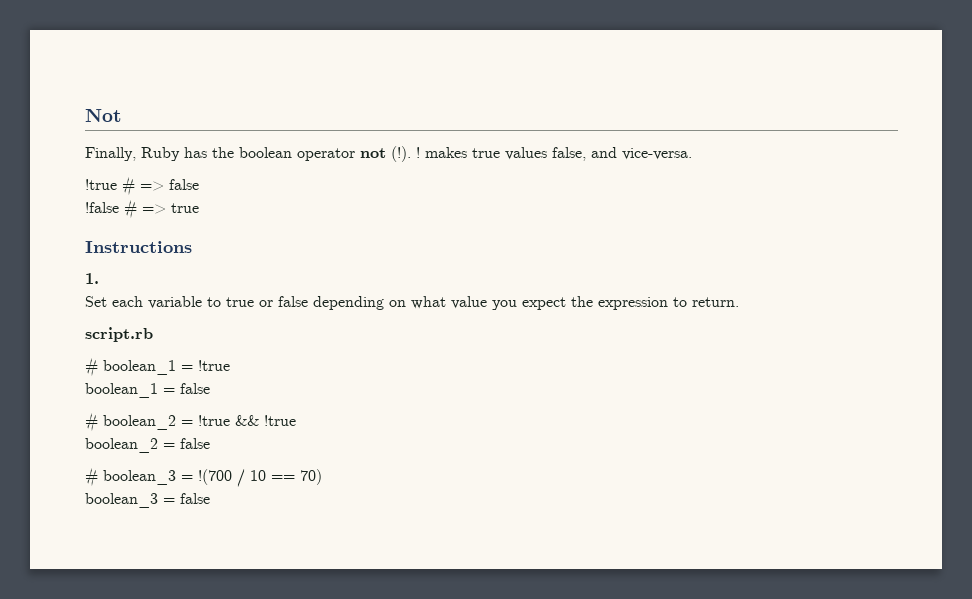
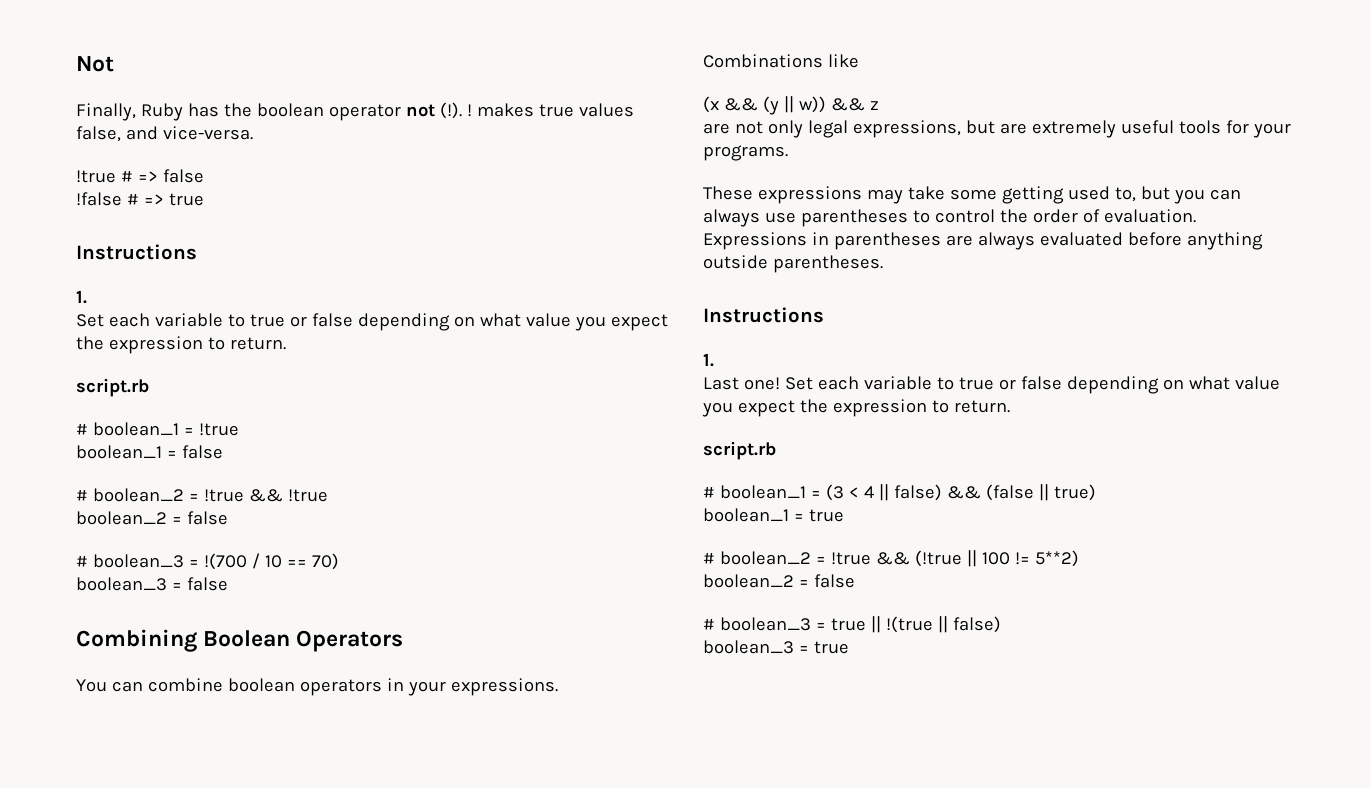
(210, 498) none -> [76,629,404,652] [76,678,558,696] [703,54,859,68] [703,96,879,115] [703,120,1291,138] [703,145,788,161] [703,186,1241,204] [703,209,1196,227] [703,232,1263,250] [703,255,883,273] [703,307,824,323] [703,353,714,367] [703,376,1280,394] [702,399,1010,417] [703,441,776,460] [703,484,1096,501] [703,508,844,522] [703,550,1079,567] [703,574,855,588] [703,616,1001,633] [703,640,849,654] // Combining Boolean Operators // You can combine boolean operators in your expressions. Combinations like // (x && (y || w)) && z // are not only legal expressions, but are extremely useful tools for your programs. // These expressions may take some getting used to, but you can always use parentheses to control the order of evaluation. Expressions in parentheses are always evaluated before anything outside parentheses. // Instructions // 1. // Last one! Set each variable to true or false depending on what value you expect the expression to return. // script.rb // # boolean_1 = (3 < 4 || false) && (false || true) // boolean_1 = true // # boolean_2 = !true && (!true || 100 != 5**2) // boolean_2 = false // # boolean_3 = true || !(true || false) // boolean_3 = true

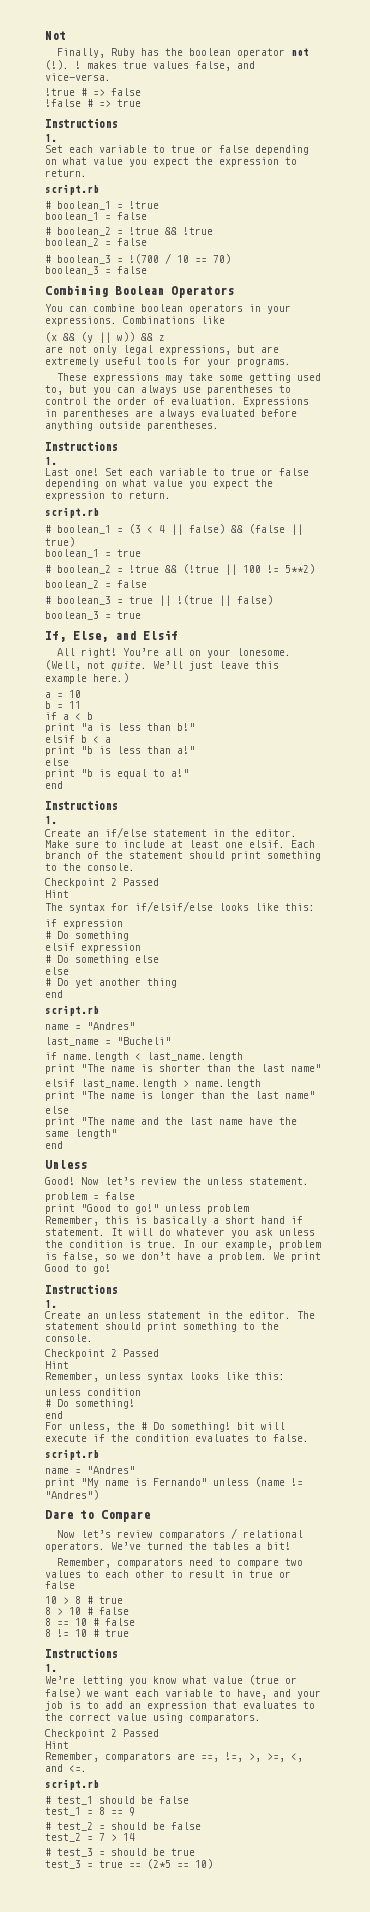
(849, 647) none -> [45,630,178,642] [56,648,291,658] [45,660,279,671] [45,673,129,684] [45,690,81,698] [45,701,81,709] [45,712,93,720] [45,723,195,733] [45,735,111,743] [45,746,195,756] [45,758,69,766] [45,769,189,779] [45,781,63,789] [45,800,117,810] [45,816,57,824] [45,827,297,838] [45,840,315,848] [45,851,321,861] [45,863,135,871] [45,878,159,888] [45,890,69,898] [45,901,315,913] [45,919,123,929] [45,931,129,941] [45,943,141,953] [45,955,159,965] [45,967,69,975] [45,978,177,988] [45,990,63,998] [45,1005,99,1016] [45,1022,135,1030] [45,1037,171,1046] [45,1052,243,1062] [45,1064,321,1074] [45,1079,261,1089] [45,1091,315,1101] [45,1106,69,1114] [45,1117,297,1127] [45,1129,117,1139] [45,1141,63,1149] [45,1160,87,1169] [45,1177,309,1185] [45,1192,135,1202] [45,1204,249,1214] [45,1216,303,1226] [45,1228,315,1238] [45,1240,321,1250] [45,1252,321,1262] [45,1264,111,1274] [45,1284,117,1294] [45,1300,57,1308] [45,1311,315,1319] [45,1322,279,1332] [45,1334,93,1342] [45,1349,159,1359] [45,1361,69,1369] [45,1372,285,1382] [45,1388,141,1396] [45,1399,135,1409] [45,1411,63,1419] [45,1422,285,1432] [45,1434,309,1442] [45,1449,99,1460] [45,1466,135,1474] [45,1477,303,1488] [45,1490,99,1500] [45,1510,150,1522] [56,1528,303,1540] [45,1542,291,1552] [56,1558,303,1568] [45,1570,291,1578] [45,1581,75,1589] [45,1596,123,1604] [45,1607,129,1615] [45,1618,135,1626] [45,1629,129,1637] [45,1648,117,1658] [45,1664,57,1672] [45,1675,297,1686] [45,1688,321,1699] [45,1701,315,1711] [45,1713,261,1723] [45,1729,159,1739] [45,1741,69,1749] [45,1752,303,1762] [45,1764,87,1772] [45,1779,99,1790] [45,1796,189,1805] [45,1807,135,1816] [45,1822,201,1831] [45,1833,135,1842] [45,1848,195,1857] [45,1859,213,1869] // If, Else, and Elsif // All right! You’re all on your lonesome. (Well, not quite. We’ll just leave this example here.) // a = 10 // b = 11 // if a < b // print "a is less than b!" // elsif b < a // print "b is less than a!" // else // print "b is equal to a!" // end // Instructions // 1. // Create an if/else statement in the editor. Make sure to include at least one elsif. Each branch of the statement should print something to the console. // Checkpoint 2 Passed // Hint // The syntax for if/elsif/else looks like this: // if expression // # Do something // elsif expression // # Do something else // else // # Do yet another thing // end // script.rb // name = "Andres" // last_name = "Bucheli" // if name.length < last_name.length // print "The name is shorter than the last name" // elsif last_name.length > name.length // print "The name is longer than the last name" // else // print "The name and the last name have the same length" // end // Unless // Good! Now let’s review the unless statement. // problem = false // print "Good to go!" unless problem // Remember, this is basically a short hand if statement. It will do whatever you ask unless the condition is true. In our example, problem is false, so we don’t have a problem. We print Good to go! // Instructions // 1. // Create an unless statement in the editor. The statement should print something to the console. // Checkpoint 2 Passed // Hint // Remember, unless syntax looks like this: // unless condition // # Do something! // end // For unless, the # Do something! bit will execute if the condition evaluates to false. // script.rb // name = "Andres" // print "My name is Fernando" unless (name != "Andres") // Dare to Compare // Now let’s review comparators / relational operators. We’ve turned the tables a bit! // Remember, comparators need to compare two values to each other to result in true or false // 10 > 8 # true // 8 > 10 # false // 8 == 10 # false // 8 != 10 # true // Instructions // 1. // We’re letting you know what value (true or false) we want each variable to have, and your job is to add an expression that evaluates to the correct value using comparators. // Checkpoint 2 Passed // Hint // Remember, comparators are ==, !=, >, >=, <, and <=. // script.rb // # test_1 should be false // test_1 = 8 == 9 // # test_2 = should be false // test_2 = 7 > 14 // # test_3 = should be true // test_3 = true == (2*5 == 10)

